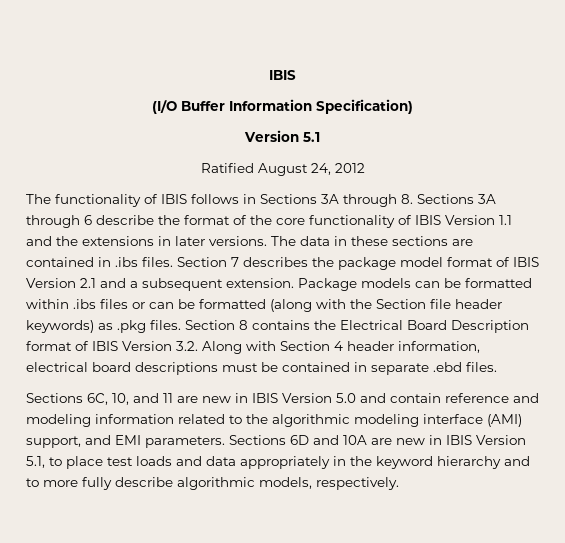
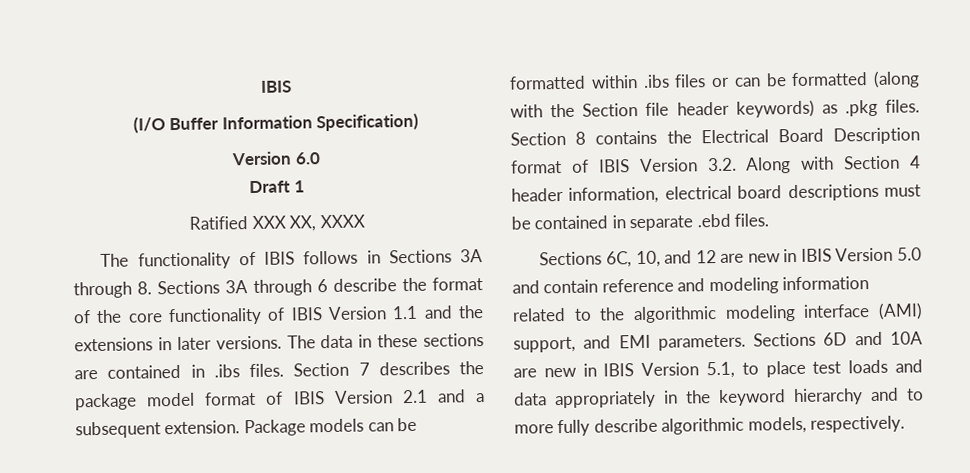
[303,132,320,142] [200,163,365,176] 5.1 // Ratified August 24, 2012 -> [294,152,321,165] [249,180,305,194] [189,214,365,232] 6.0 // Draft 1 // Ratified XXX XX, XXXX
[163,393,173,403] 11 -> [695,250,717,264] 12

